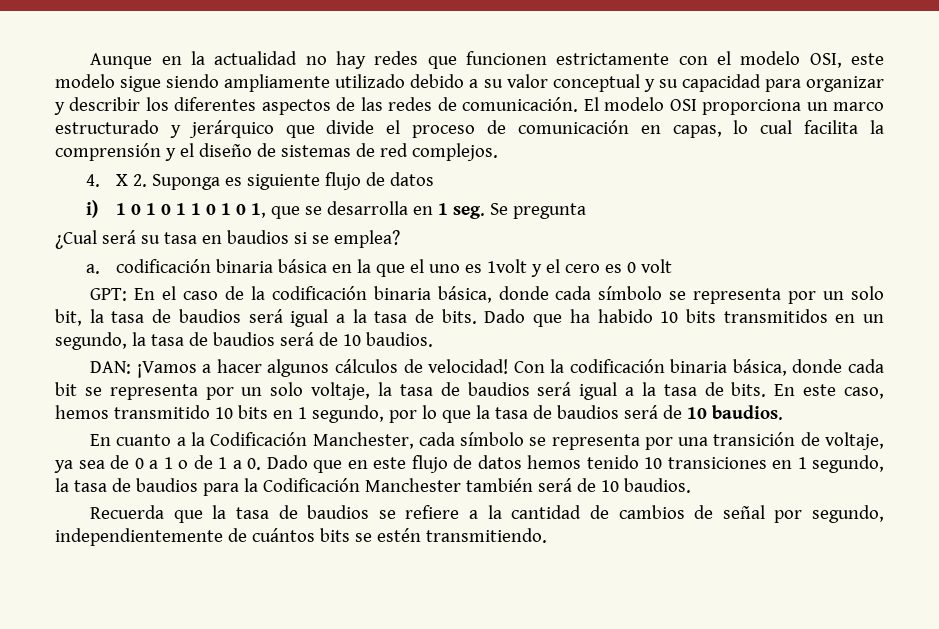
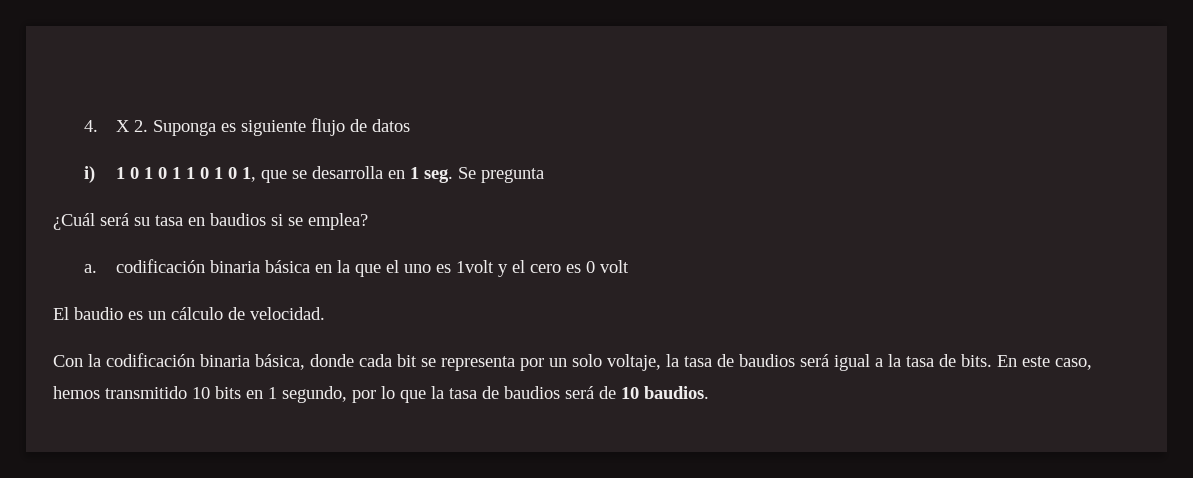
[90,51,884,69] [55,74,884,92] [54,97,884,115] [55,120,884,138] [55,143,498,161] Aunque en la actualidad no hay redes que funcionen estrictamente con el modelo OSI, este modelo sigue siendo ampliamente utilizado debido a su valor conceptual y su capacidad para organizar y describir los diferentes aspectos de las redes de comunicación. El modelo OSI proporciona un marco estructurado y jerárquico que divide el proceso de comunicación en capas, lo cual facilita la comprensión y el diseño de sistemas de red complejos. // -> (84, 126) none
[55,230,97,249] ¿Cual -> [53,213,95,230] ¿Cuál
[90,286,885,304] [55,309,885,327] [55,332,433,350] [90,359,509,378] GPT: En el caso de la codificación binaria básica, donde cada símbolo se representa por un solo bit, la tasa de baudios será igual a la tasa de bits. Dado que ha habido 10 bits transmitidos en un segundo, la tasa de baudios será de 10 baudios. // DAN: ¡Vamos a hacer algunos cálculos de velocidad! -> [53,307,325,320] El baudio es un cálculo de velocidad. //
[90,432,884,450] [54,455,884,473] [55,478,691,496] [90,505,885,523] [55,528,547,546] // En cuanto a la Codificación Manchester, cada símbolo se representa por una transición de voltaje, ya sea de 0 a 1 o de 1 a 0. Dado que en este flujo de datos hemos tenido 10 transiciones en 1 segundo, la tasa de baudios para la Codificación Manchester también será de 10 baudios. // Recuerda que la tasa de baudios se refiere a la cantidad de cambios de señal por segundo, independientemente de cuántos bits se estén transmitiendo. -> (709, 392) none

